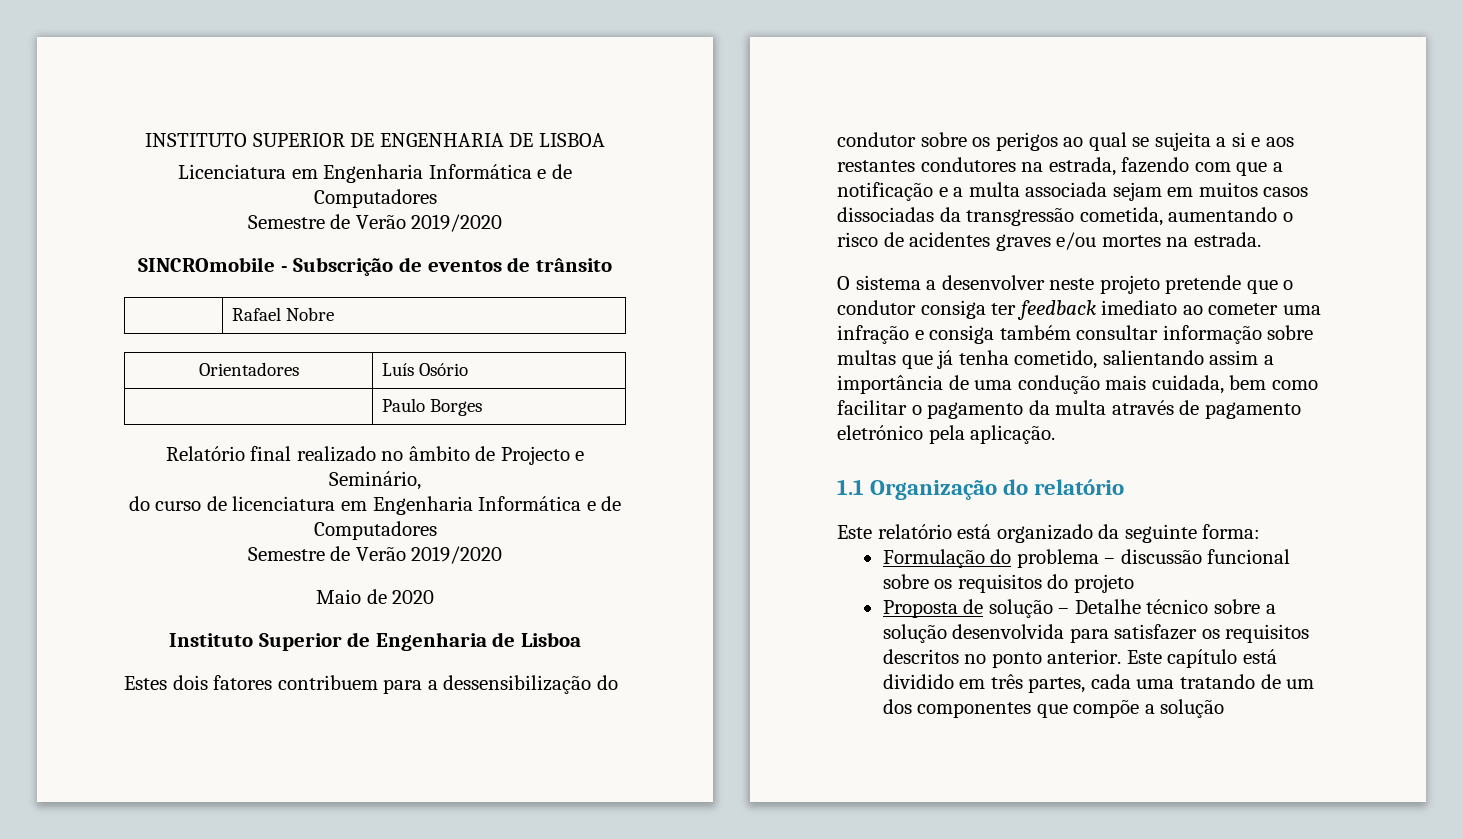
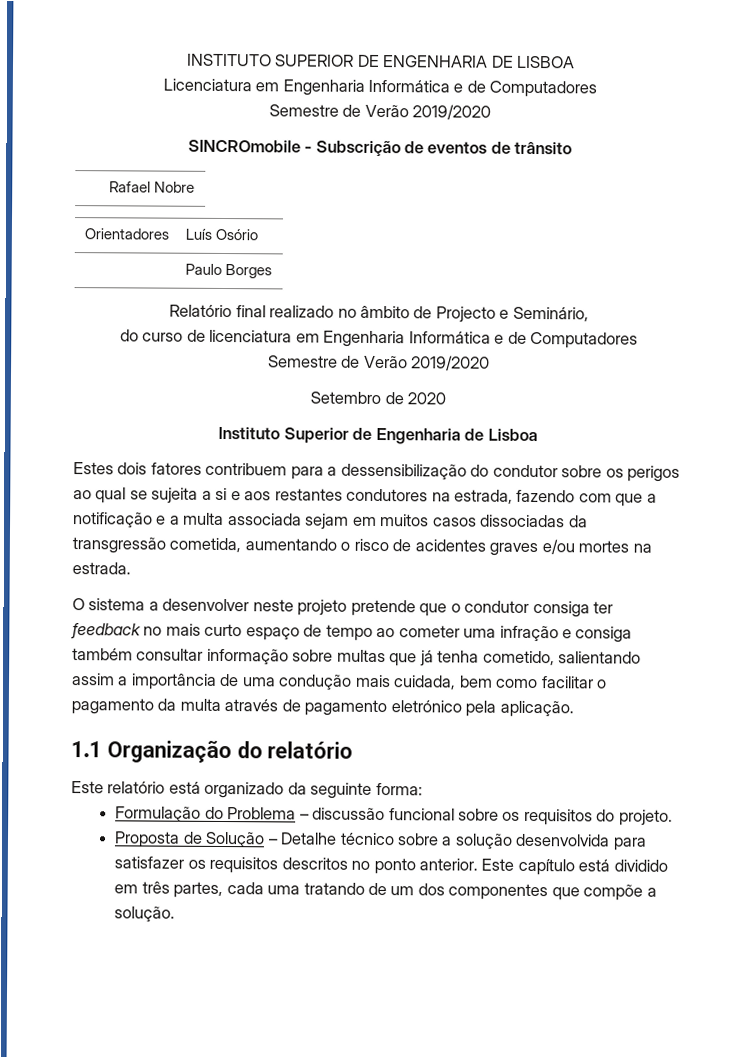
[315,589,361,604] Maio -> [310,391,382,405] Setembro
[1101,300,1178,315] imediato -> [143,623,373,641] no mais curto espaço de tempo
[1016,549,1099,568] problema -> [227,807,297,820] Problema
[1073,574,1134,593] projeto -> [618,809,673,826] projeto.
[988,599,1053,618] solução -> [205,831,266,848] Solução
[1160,699,1225,718] solução -> [114,906,176,922] solução.

